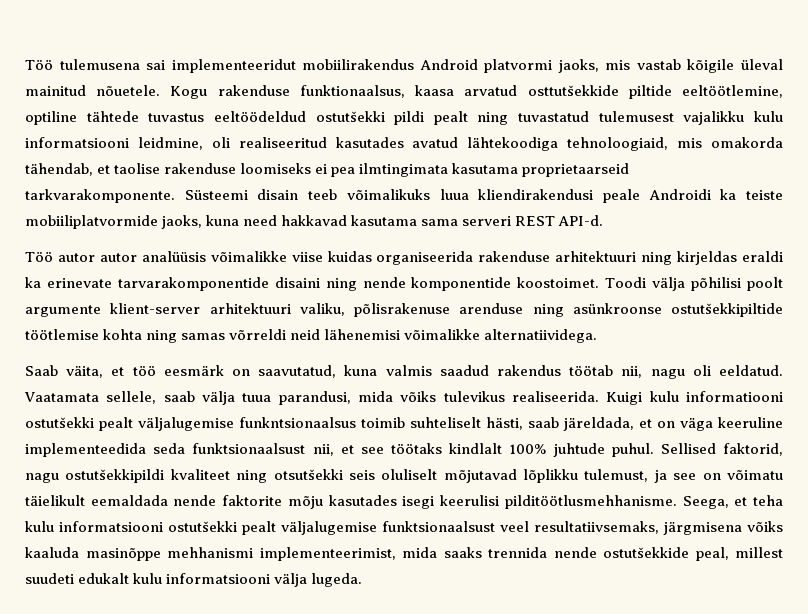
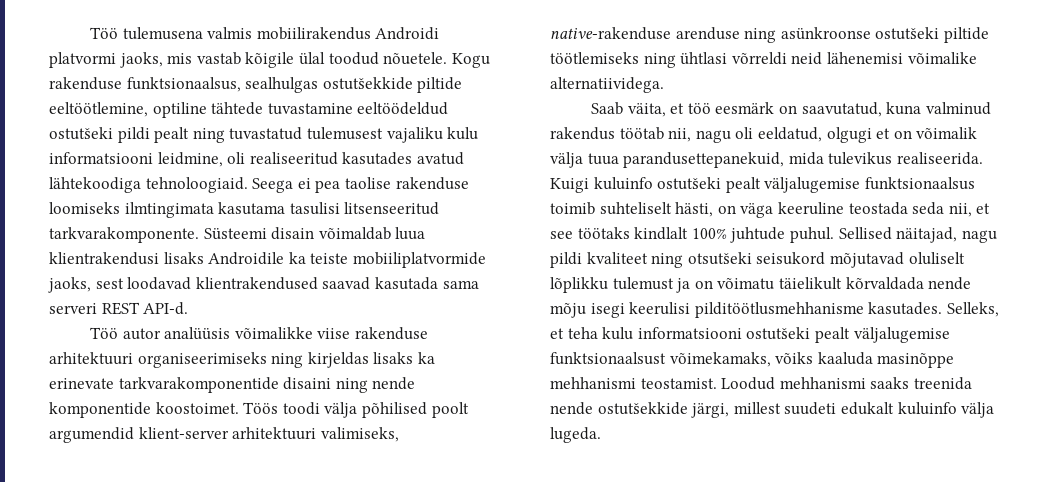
[146,59,478,73] sai implementeeridut mobiilirakendus Android -> [207,27,440,40] valmis mobiilirakendus Androidi
[741,59,783,70] [25,85,86,96] üleval mainitud -> [298,52,379,65] ülal toodud
[299,85,619,98] funktionaalsus, kaasa arvatud osttutšekkide -> [126,77,413,93] funktsionaalsus, sealhulgas ostutšekkide
[148,111,385,122] tuvastus eeltöödeldud ostutšekki -> [267,102,449,115] [49,127,113,140] tuvastamine eeltöödeldud ostutšeki
[683,111,745,125] vajalikku -> [386,127,443,143] vajaliku
[567,137,784,151] [25,163,630,177] [25,189,784,203] [25,215,418,229] tehnoloogiaid, mis omakorda tähendab, et taolise rakenduse loomiseks ei pea ilmtingimata kasutama proprietaarseid tarkvarakomponente. Süsteemi disain teeb võimalikuks luua kliendirakendusi peale Androidi ka teiste mobiiliplatvormide jaoks, kuna need hakkavad kasutama -> [145,177,469,193] [49,202,440,218] [49,227,426,243] [49,252,486,268] [48,277,438,293] tehnoloogiaid. Seega ei pea taolise rakenduse loomiseks ilmtingimata kasutama tasulisi litsenseeritud tarkvarakomponente. Süsteemi disain võimaldab luua klientrakendusi lisaks Androidile ka teiste mobiiliplatvormide jaoks, sest loodavad klientrakendused saavad kasutada
[99,253,137,262] autor -> (161, 334) none
[327,251,474,265] kuidas organiseerida -> (351, 333) none
(637, 256) none -> [137,352,267,368] organiseerimiseks
[742,251,783,262] eraldi -> [373,352,414,364] lisaks
[117,277,269,291] tarvarakomponentide -> [118,377,279,393] tarkvarakomponentide
[605,277,784,291] [25,303,783,317] [25,329,226,343] Toodi välja põhilisi poolt argumente klient-server arhitektuuri valiku, põlisrakenuse arenduse ning asünkroonse ostutšekkipiltide töötlemise kohta ning samas -> [243,402,469,418] [49,427,399,443] [550,27,989,43] [550,52,728,68] Töös toodi välja põhilised poolt argumendid klient-server arhitektuuri valimiseks, native-rakenduse arenduse ning asünkroonse ostutšeki piltide töötlemiseks ning ühtlasi
[404,329,481,340] võimalikke -> [907,52,977,64] võimalike
[385,365,489,376] valmis saadud -> [925,102,991,115] valminud
[719,365,784,376] [24,391,784,405] [25,417,356,431] eeldatud. Vaatamata sellele, saab välja tuua parandusi, mida võiks tulevikus realiseerida. Kuigi kulu informatiooni ostutšekki pealt väljalugemise funkntsionaalsus -> [757,127,978,143] [550,152,983,168] [550,177,975,193] eeldatud, olgugi et on võimalik välja tuua parandusettepanekuid, mida tulevikus realiseerida. Kuigi kuluinfo ostutšeki pealt väljalugemise funktsionaalsus
[528,417,783,431] [25,443,306,457] saab järeldada, et on väga keeruline implementeedida seda funktsionaalsust -> [717,202,945,218] on väga keeruline teostada seda
[723,443,783,456] [25,469,783,483] [25,495,729,509] faktorid, nagu ostutšekkipildi kvaliteet ning otsutšekki seis oluliselt mõjutavad lõplikku tulemust, ja see on võimatu täielikult eemaldada nende faktorite mõju kasutades isegi keerulisi pilditöötlusmehhanisme. Seega, -> [896,227,997,243] [550,252,965,268] [550,277,972,293] [550,302,999,318] näitajad, nagu pildi kvaliteet ning otsutšeki seisukord mõjutavad oluliselt lõplikku tulemust ja on võimatu täielikult kõrvaldada nende mõju isegi keerulisi pilditöötlusmehhanisme kasutades. Selleks,
[168,521,237,532] ostutšekki -> [746,327,811,340] ostutšeki
[500,521,742,535] veel resultatiivsemaks, järgmisena -> [669,352,771,367] võimekamaks,
[259,547,547,561] implementeerimist, mida saaks trennida -> [640,377,972,390] teostamist. Loodud mehhanismi saaks treenida
[695,547,729,561] peal, -> [691,403,730,418] järgi,
[133,573,271,584] kulu informatsiooni -> [897,402,957,415] kuluinfo

